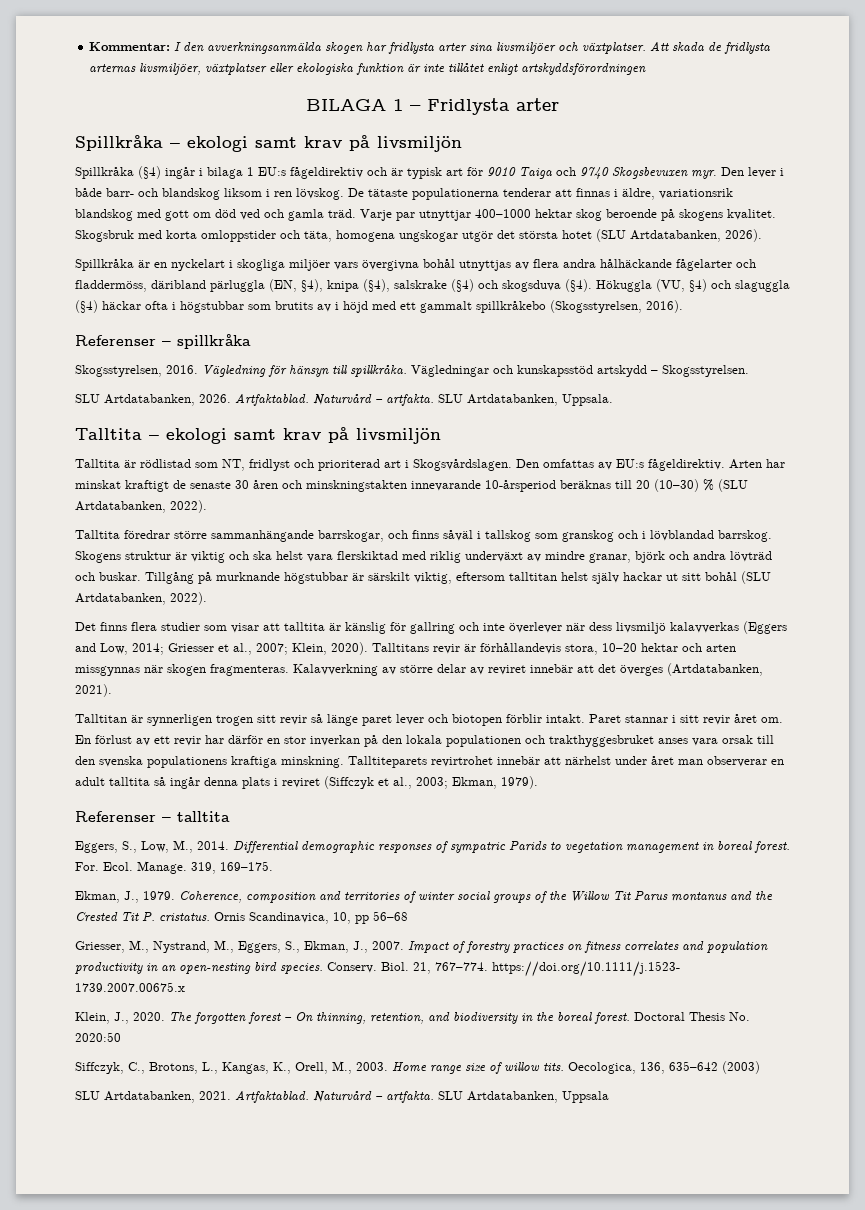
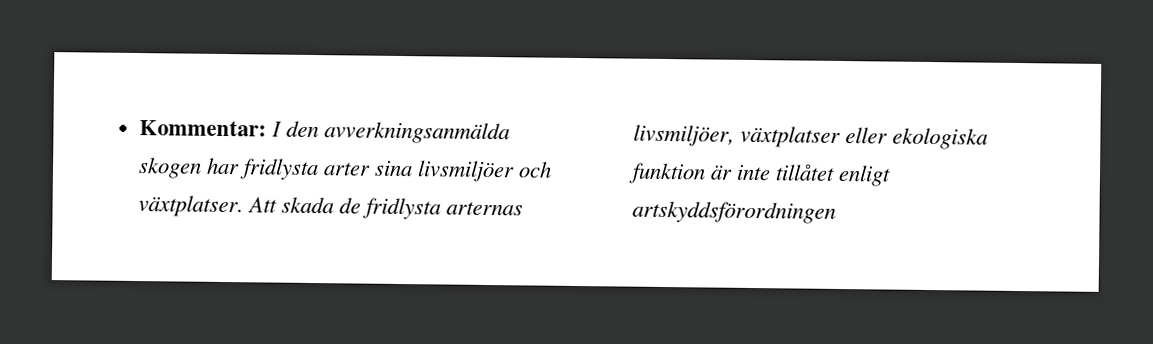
[306,98,559,115] [75,135,462,152] [75,166,784,179] [75,188,733,200] [75,209,776,221] [75,229,762,242] [75,259,756,271] [75,279,790,292] [75,300,683,313] [75,334,251,349] [75,365,749,377] [75,393,613,406] [75,427,441,444] [75,459,785,471] [75,479,748,492] [75,500,207,513] [75,530,772,542] [75,551,772,563] [75,571,771,584] [75,592,207,605] [75,621,787,634] [75,642,736,655] [75,663,763,676] [75,684,112,697] [75,714,783,726] [75,735,774,747] [75,756,784,768] [75,776,538,789] [75,811,230,822] [75,840,790,853] [75,861,273,874] [75,891,773,903] [75,911,408,924] [75,940,768,953] [75,961,680,977] [75,982,185,992] [75,1012,750,1024] [75,1032,121,1042] [75,1061,760,1074] [75,1090,609,1103] // BILAGA 1 – Fridlysta arter // Spillkråka – ekologi samt krav på livsmiljön // Spillkråka (§4) ingår i bilaga 1 EU:s fågeldirektiv och är typisk art för 9010 Taiga och 9740 Skogsbevuxen myr. Den lever i både barr- och blandskog liksom i ren lövskog. De tätaste populationerna tenderar att finnas i äldre, variationsrik blandskog med gott om död ved och gamla träd. Varje par utnyttjar 400–1000 hektar skog beroende på skogens kvalitet. Skogsbruk med korta omloppstider och täta, homogena ungskogar utgör det största hotet (SLU Artdatabanken, 2026). // Spillkråka är en nyckelart i skogliga miljöer vars övergivna bohål utnyttjas av flera andra hålhäckande fågelarter och fladdermöss, däribland pärluggla (EN, §4), knipa (§4), salskrake (§4) och skogsduva (§4). Hökuggla (VU, §4) och slaguggla (§4) häckar ofta i högstubbar som brutits av i höjd med ett gammalt spillkråkebo (Skogsstyrelsen, 2016). // Referenser – spillkråka // Skogsstyrelsen, 2016. Vägledning för hänsyn till spillkråka. Vägledningar och kunskapsstöd artskydd – Skogsstyrelsen. // SLU Artdatabanken, 2026. Artfaktablad. Naturvård – artfakta. SLU Artdatabanken, Uppsala. // Talltita – ekologi samt krav på livsmiljön // Talltita är rödlistad som NT, fridlyst och prioriterad art i Skogsvårdslagen. Den omfattas av EU:s fågeldirektiv. Arten har minskat kraftigt de senaste 30 åren och minskningstakten innevarande 10-årsperiod beräknas till 20 (10–30) % (SLU Artdatabanken, 2022). // Talltita föredrar större sammanhängande barrskogar, och finns såväl i tallskog som granskog och i lövblandad barrskog. Skogens struktur är viktig och ska helst vara flerskiktad med riklig underväxt av mindre granar, björk och andra lövträd och buskar. Tillgång på murknande högstubbar är särskilt viktig, eftersom talltitan helst själv hackar ut sitt bohål (SLU Artdatabanken, 2022). // Det finns flera studier som visar att talltita är känslig för gallring och inte överlever när dess livsmiljö kalavverkas (Eggers and Low, 2014; Griesser et al., 2007; Klein, 2020). Talltitans revir är förhållandevis stora, 10–20 hektar och arten missgynnas när skogen fragmenteras. Kalavverkning av större delar av reviret innebär att det överges (Artdatabanken, 2021). // Talltitan är synnerligen trogen sitt revir så länge paret lever och biotopen förblir intakt. Paret stannar i sitt revir året om. En förlust av ett revir har därför en stor inverkan på den lokala populationen och trakthyggesbruket anses vara orsak till den svenska populationens kraftiga minskning. Talltiteparets revirtrohet innebär att närhelst under året man observerar en adult talltita så ingår denna plats i reviret (Siffczyk et al., 2003; Ekman, 1979). // Referenser – talltita // Eggers, S., Low, M., 2014. Differential demographic responses of sympatric Parids to vegetation management in boreal forest. For. Ecol. Manage. 319, 169–175. // Ekman, J., 1979. Coherence, composition and territories of winter social groups of the Willow Tit Parus montanus and the Crested Tit P. cristatus. Ornis Scandinavica, 10, pp 56–68 // Griesser, M., Nystrand, M., Eggers, S., Ekman, J., 2007. Impact of forestry practices on fitness correlates and population productivity in an open-nesting bird species. Conserv. Biol. 21, 767–774. https://doi.org/10.1111/j.1523- 1739.2007.00675.x // Klein, J., 2020. The forgotten forest – On thinning, retention, and biodiversity in the boreal forest. Doctoral Thesis No. 2020:50 // Siffczyk, C., Brotons, L., Kangas, K., Orell, M., 2003. Home range size of willow tits. Oecologica, 136, 635–642 (2003) // SLU Artdatabanken, 2021. Artfaktablad. Naturvård – artfakta. SLU Artdatabanken, Uppsala -> (836, 212) none

